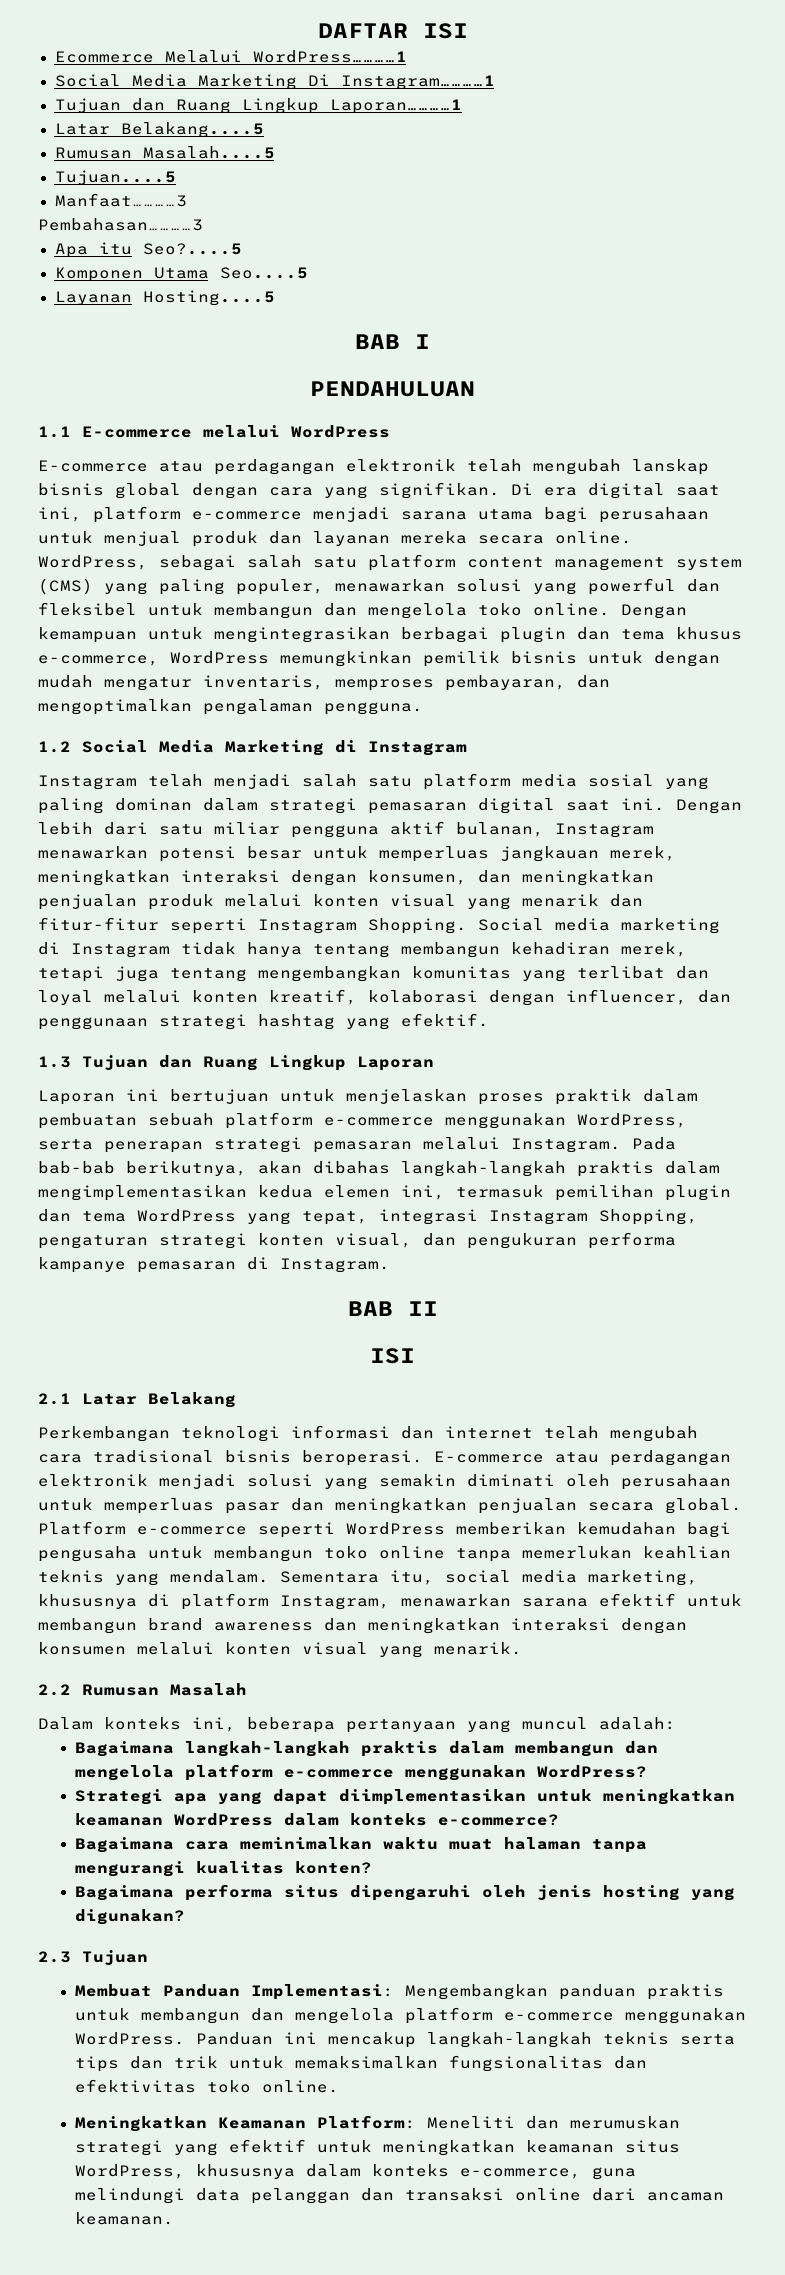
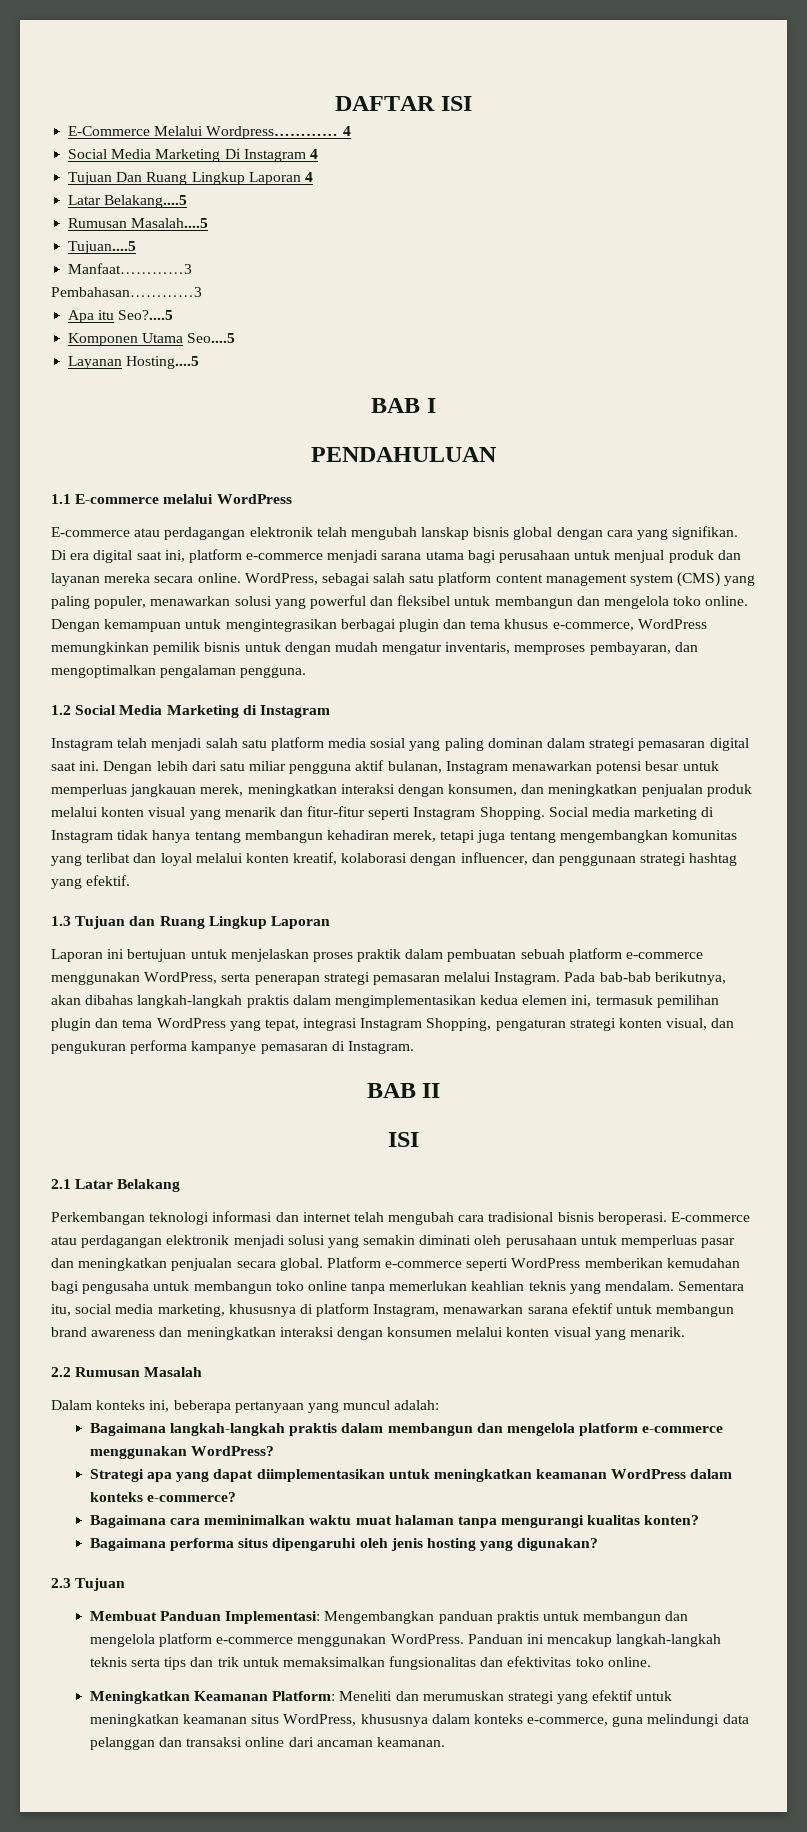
[54,50,407,63] Ecommerce Melalui WordPress…………1 -> [68,126,351,139] E-Commerce Melalui Wordpress………… 4
[340,75,495,90] [54,98,462,114] Instagram…………1 // Tujuan dan Ruang Lingkup Laporan…………1 -> [243,149,318,162] [68,172,313,185] Instagram 4 // Tujuan Dan Ruang Lingkup Laporan 4

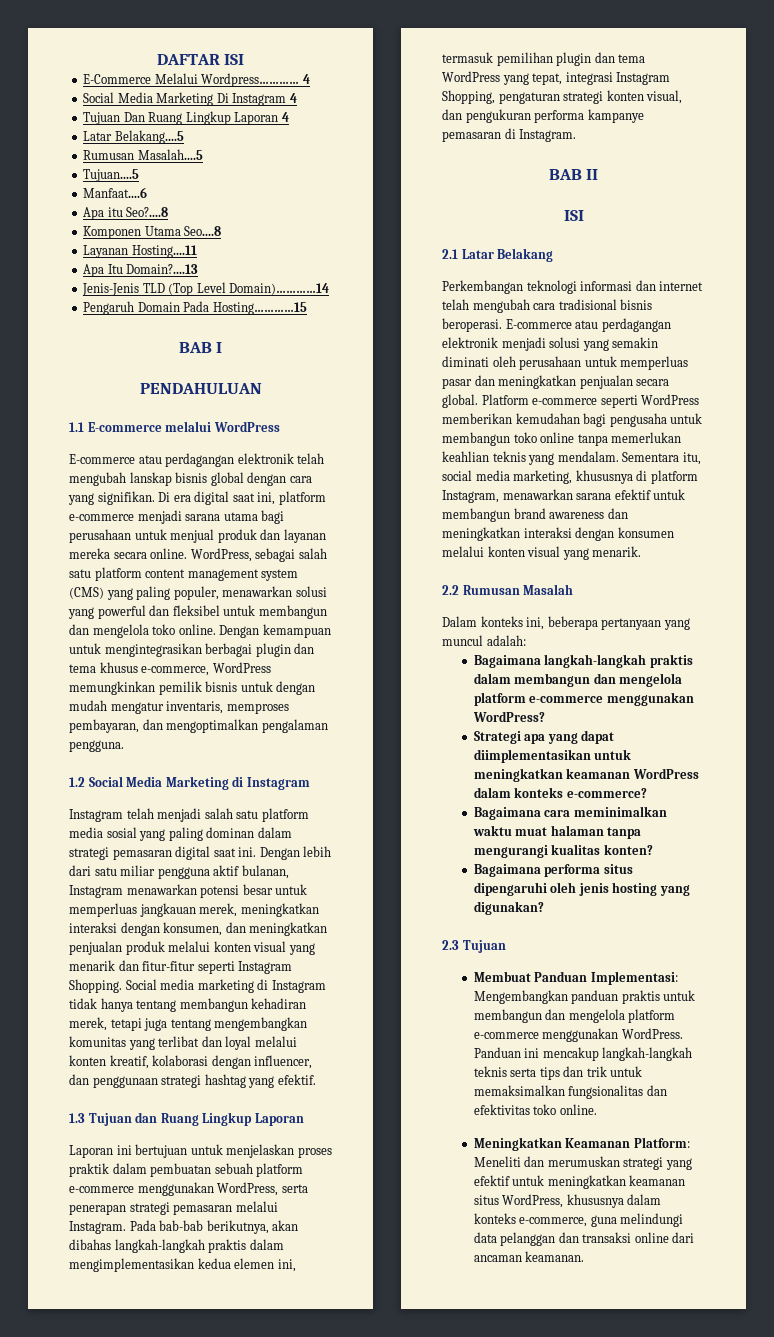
[68,263,193,274] [51,287,202,297] Manfaat…………3 // Pembahasan…………3 -> [83,187,148,198] Manfaat....6
[118,310,174,320] Seo?....5 -> [126,207,169,217] Seo?....8
[187,333,236,343] Seo....5 -> [184,226,222,236] Seo....8
[126,356,200,369] Hosting....5 -> [131,245,197,258] [83,264,199,277] [82,282,330,296] [83,301,307,315] Hosting....11 // Apa Itu Domain?....13 // Jenis-Jenis TLD (Top Level Domain)…………14 // Pengaruh Domain Pada Hosting…………15

